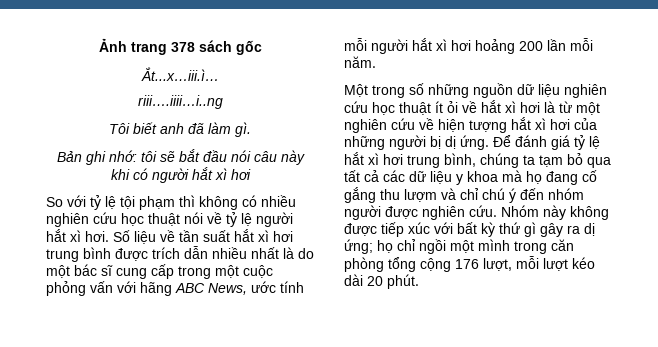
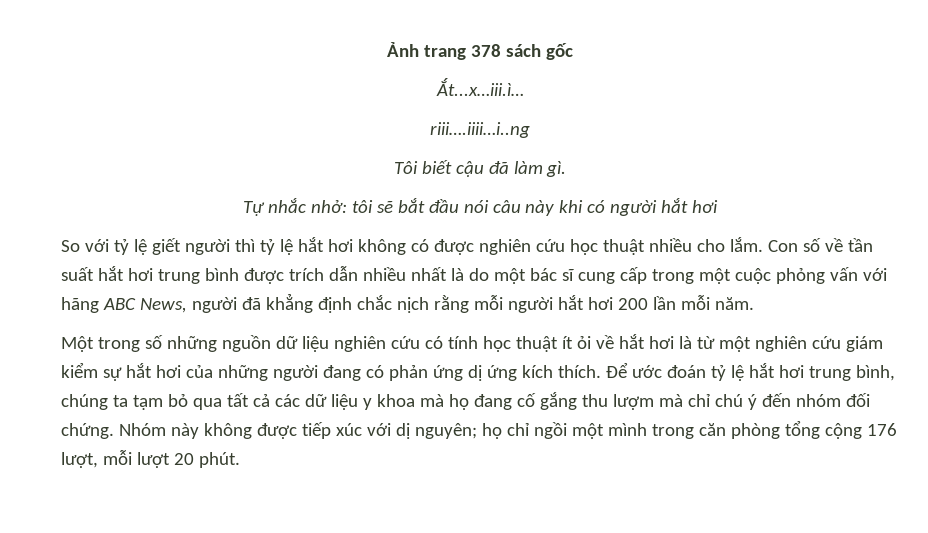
[160,123,184,134] anh -> [455,161,484,177] cậu
[56,150,137,165] Bản ghi nhớ: -> [242,198,347,216] Tự nhắc nhở:
[214,168,227,180] xì -> (689, 205) none
[120,195,195,210] tội phạm thì -> [151,237,353,255] giết người thì tỷ lệ hắt hơi
[261,195,296,207] [46,212,293,227] [46,229,156,244] nhiều nghiên cứu học thuật nói về tỷ lệ người hắt xì hơi. Số liệu -> [433,237,821,255] được nghiên cứu học thuật nhiều cho lắm. Con số
[258,230,269,242] xì -> (124, 273) none
[251,281,304,293] [344,38,515,54] ước tính mỗi người hắt xì hơi hoảng -> [191,293,613,313] người đã khẳng định chắc nịch rằng mỗi người hắt hơi
(368, 107) none -> [424,336,478,349] có tính
[505,101,516,113] xì -> (645, 341) none
[419,117,597,133] [344,135,600,150] [344,152,379,165] về hiện tượng hắt xì hơi của những người bị dị ứng. Để đánh giá tỷ lệ hắt xì -> [845,336,883,352] [61,362,775,381] giám kiểm sự hắt hơi của những người đang có phản ứng dị ứng kích thích. Để ước đoán tỷ lệ hắt
[441,188,456,200] và -> [658,394,683,407] mà
[344,205,497,220] người được nghiên cứu. -> [845,393,870,407] [61,423,114,439] đối chứng.
[457,222,595,237] [344,239,373,254] bất kỳ thứ gì gây ra dị ứng; -> [395,423,477,439] dị nguyên;
[572,257,595,269] [344,274,363,286] kéo dài -> (170, 460) none

